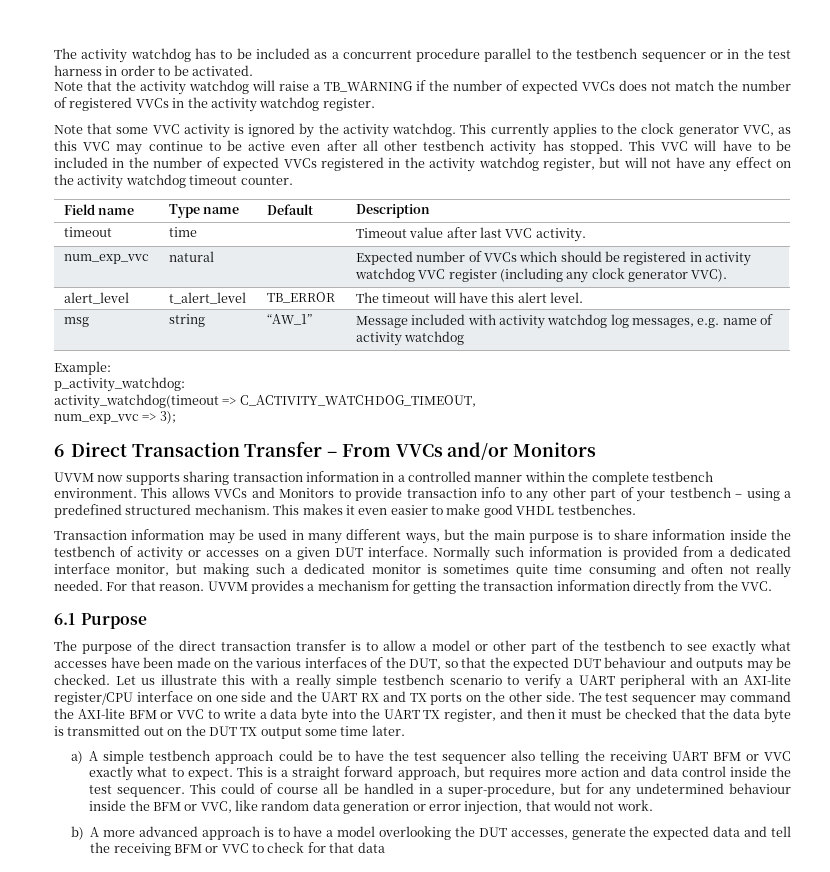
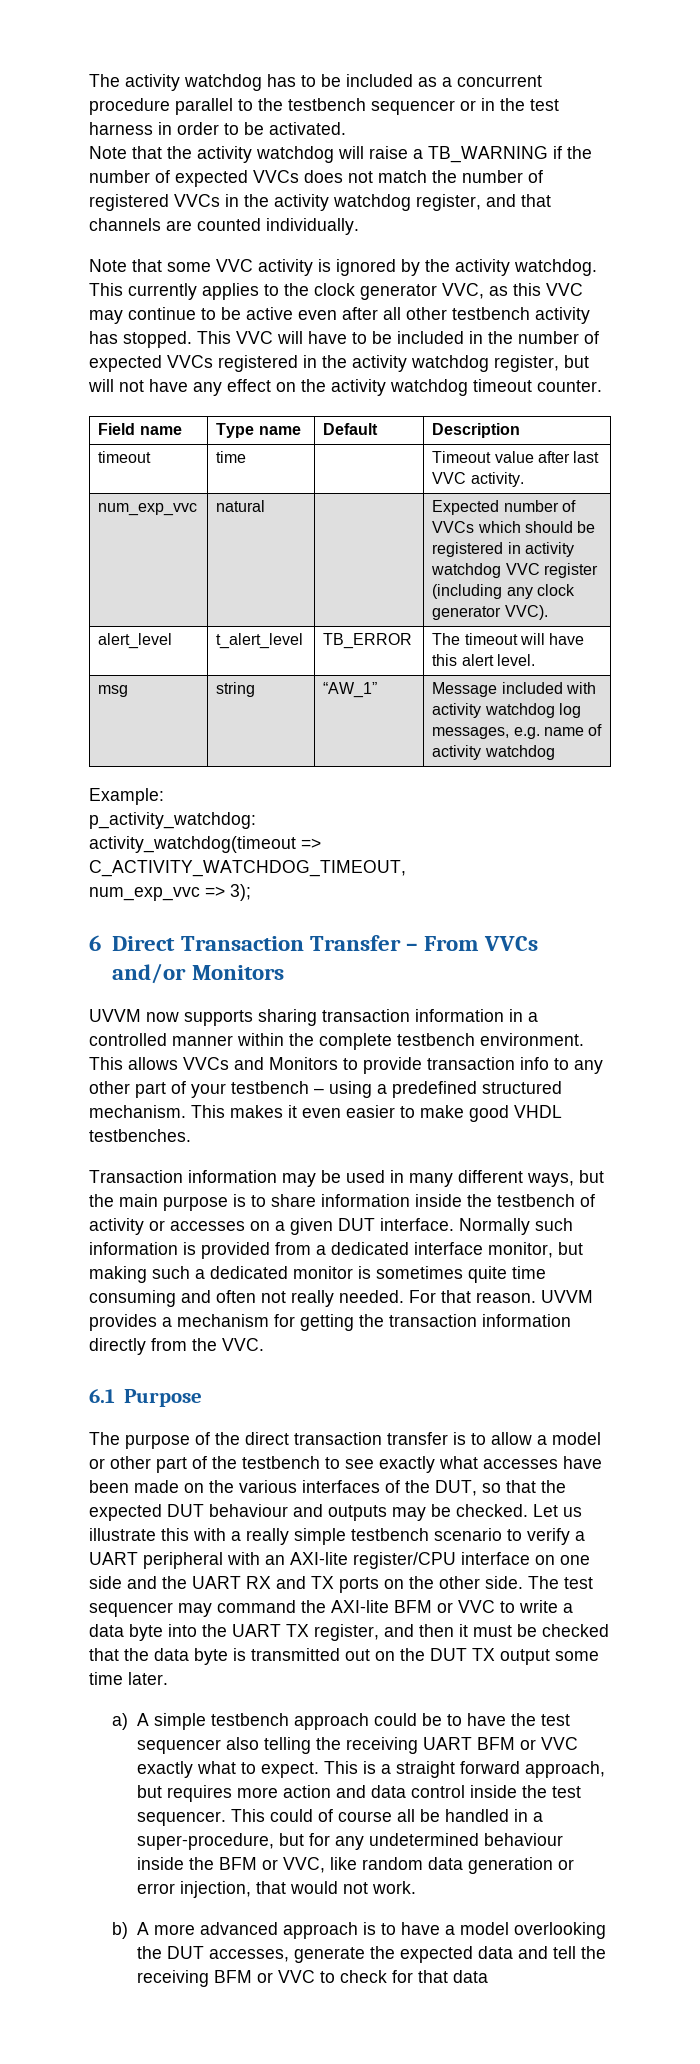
[322,98,375,111] register. -> [416,194,551,211] [89,218,359,235] register, and that channels are counted individually.

